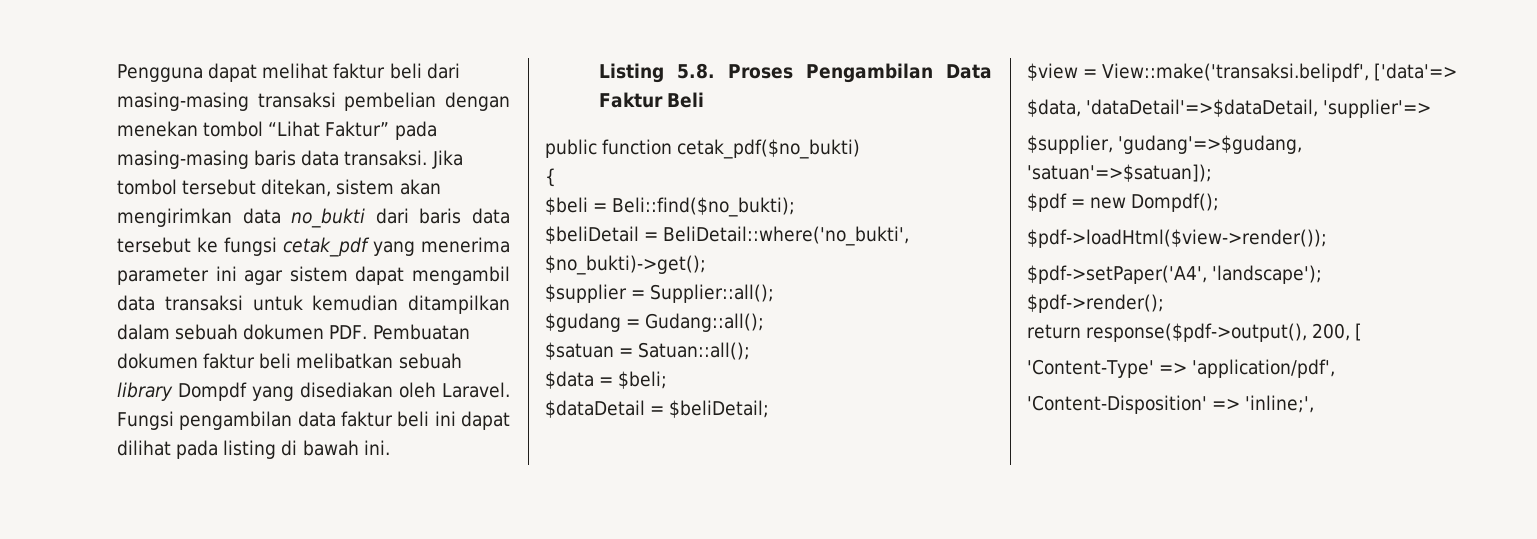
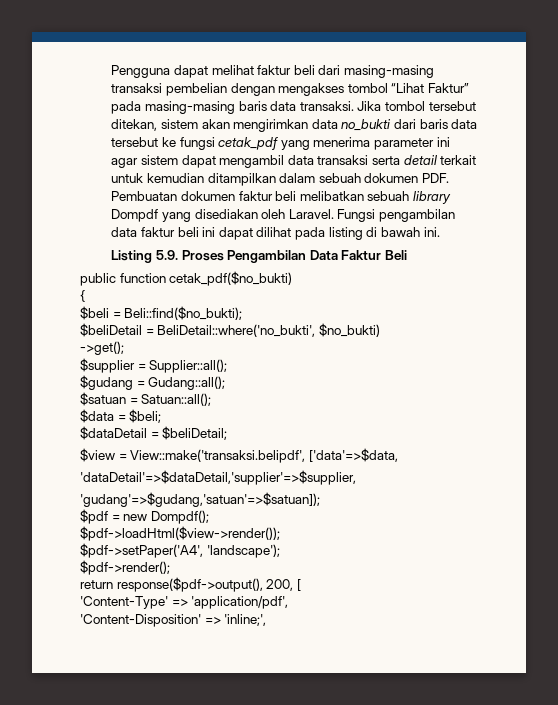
[117,121,199,137] menekan -> [278,83,345,96] mengakses
(243, 303) none -> [372,155,477,165] serta detail terkait
[677,63,716,79] 5.8. -> [155,250,178,260] 5.9.
[545,255,706,275] $no_bukti)->get(); -> [318,323,380,337] [80,341,124,355] $no_bukti) // ->get();
[1374,63,1458,81] [1027,99,1432,118] [1027,135,1303,154] [1027,164,1212,182] ['data'=> // $data, 'dataDetail'=>$dataDetail, 'supplier'=> // $supplier, 'gudang'=>$gudang, 'satuan'=>$satuan]); -> [308,448,398,462] [80,470,356,485] [80,492,320,507] ['data'=>$data, // 'dataDetail'=>$dataDetail,'supplier'=>$supplier, // 'gudang'=>$gudang,'satuan'=>$satuan]);

